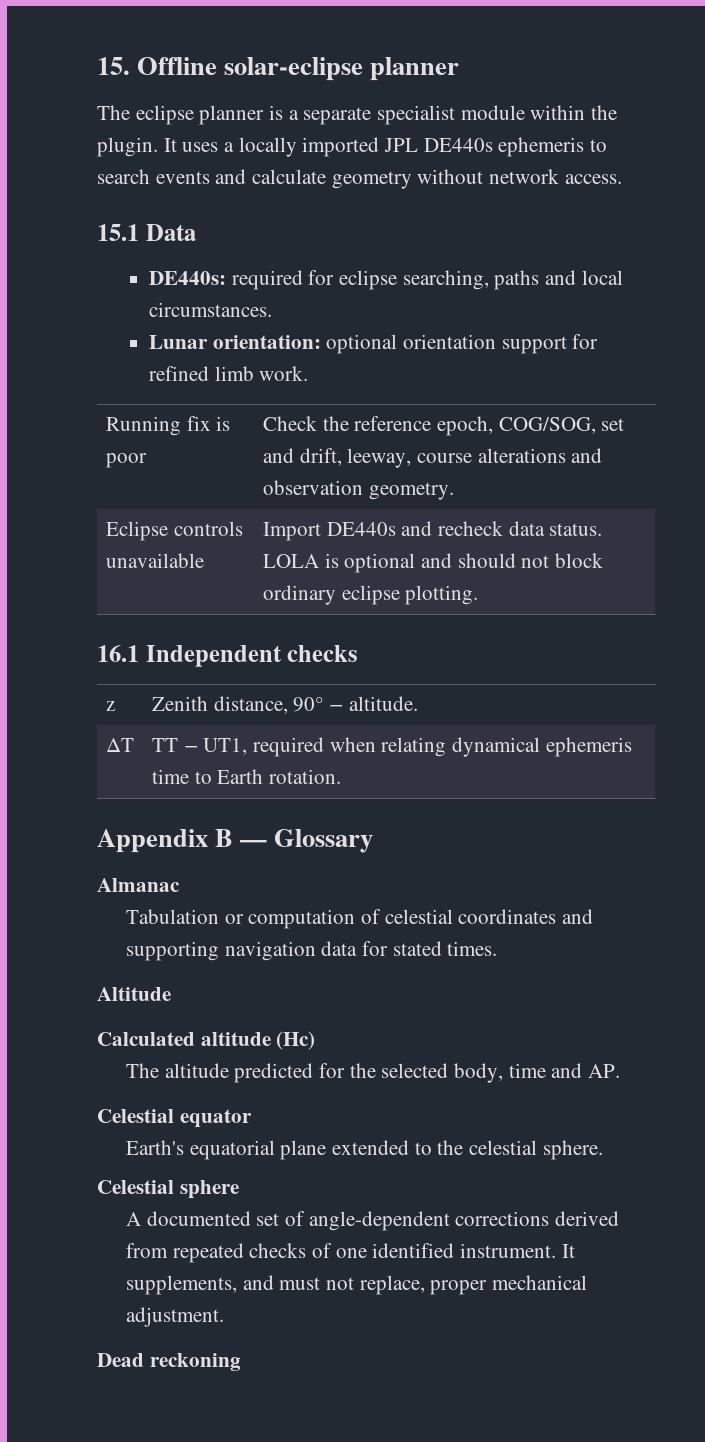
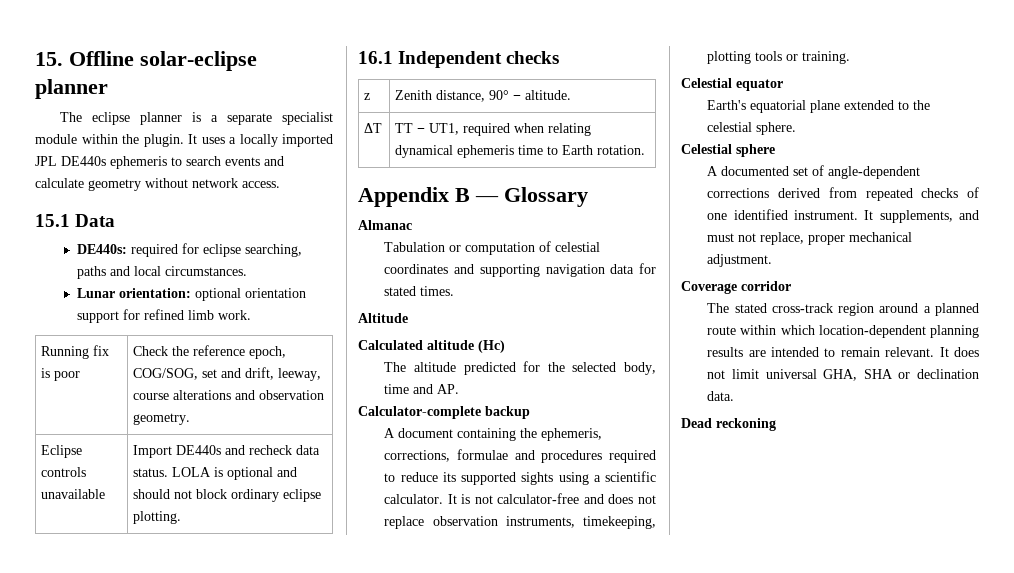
(620, 1071) none -> [358,406,530,419] [384,428,603,441] [384,449,656,463] [384,471,656,485] [384,493,656,504] [384,516,656,529] [707,51,851,64] // Calculator-complete backup // A document containing the ephemeris, corrections, formulae and procedures required to reduce its supported sights using a scientific calculator. It is not calculator-free and does not replace observation instruments, timekeeping, plotting tools or training.
(224, 1317) none -> [681,281,791,294] [707,303,979,316] [707,325,979,338] [707,347,979,357] [707,369,979,381] [707,391,735,401] // Coverage corridor // The stated cross-track region around a planned route within which location-dependent planning results are intended to remain relevant. It does not limit universal GHA, SHA or declination data.

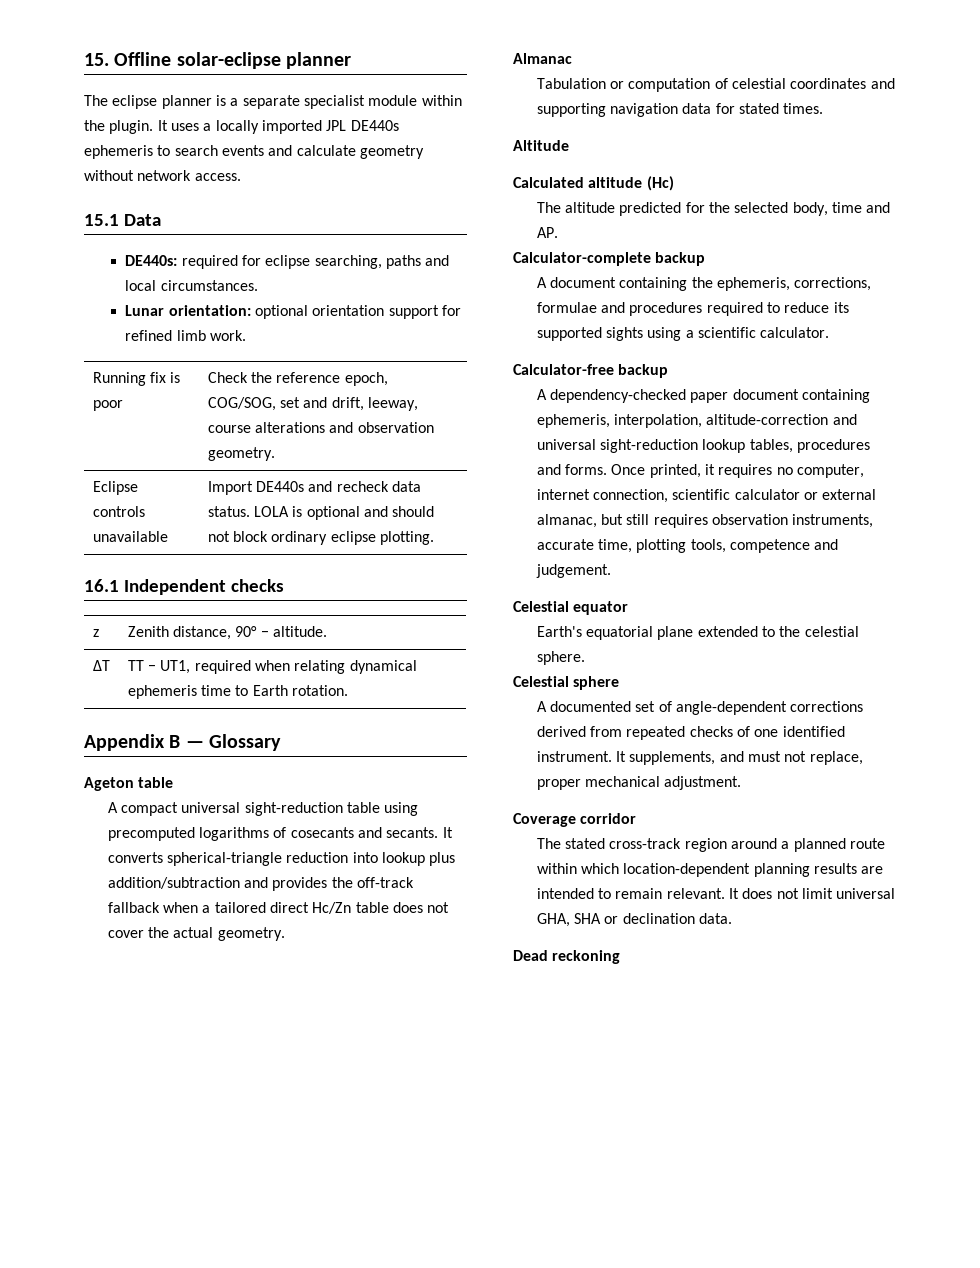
(588, 197) none -> [84,777,174,791] [107,802,419,816] [107,827,453,841] [107,852,456,866] [107,877,415,891] [107,902,450,914] [107,927,285,941] // Ageton table // A compact universal sight-reduction table using precomputed logarithms of cosecants and secants. It converts spherical-triangle reduction into lookup plus addition/subtraction and provides the off-track fallback when a tailored direct Hc/Zn table does not cover the actual geometry.
[447,493,656,504] [384,516,656,529] [707,51,851,64] It is not calculator-free and does not replace observation instruments, timekeeping, plotting tools or training. -> [513,364,669,378] [536,389,871,403] [536,414,857,428] [536,439,871,453] [536,464,864,478] [536,489,877,503] [536,514,874,528] [536,539,839,553] [535,564,611,578] // Calculator-free backup // A dependency-checked paper document containing ephemeris, interpolation, altitude-correction and universal sight-reduction lookup tables, procedures and forms. Once printed, it requires no computer, internet connection, scientific calculator or external almanac, but still requires observation instruments, accurate time, plotting tools, competence and judgement.

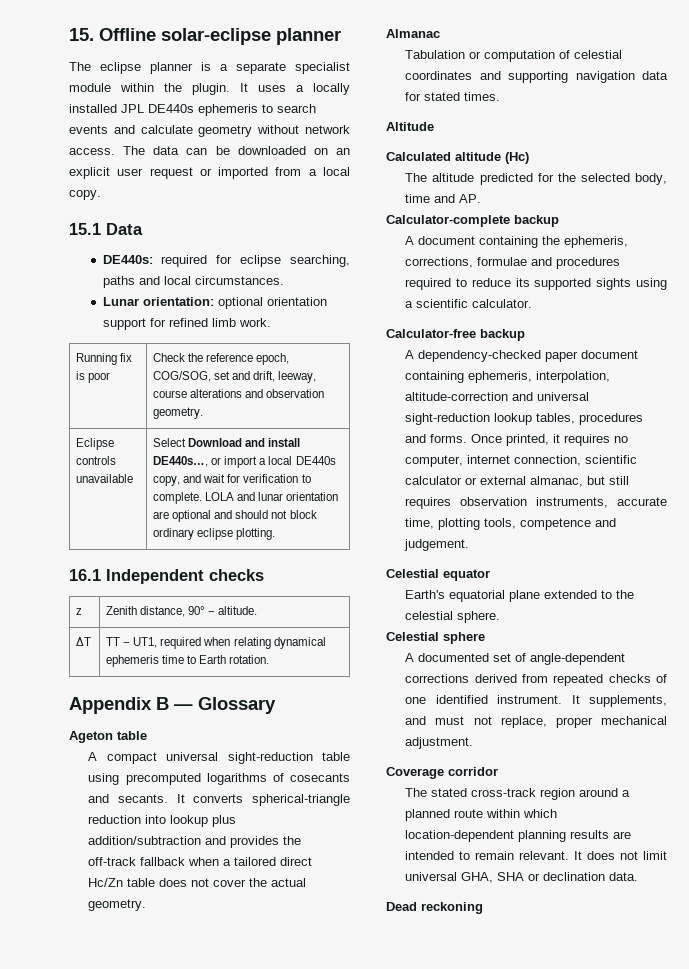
[261,120,322,134] imported -> [69,104,117,113] installed
(241, 177) none -> [123,146,350,155] [69,167,350,179] [69,190,101,200] The data can be downloaded on an explicit user request or imported from a local copy.
[207,481,422,495] [207,506,303,517] Import DE440s and recheck data status. LOLA is -> [153,438,301,447] [153,456,336,468] [153,474,311,486] [153,492,339,504] [153,511,170,519] Select Download and install DE440s…, or import a local DE440s copy, and wait for verification to complete. LOLA and lunar orientation are

